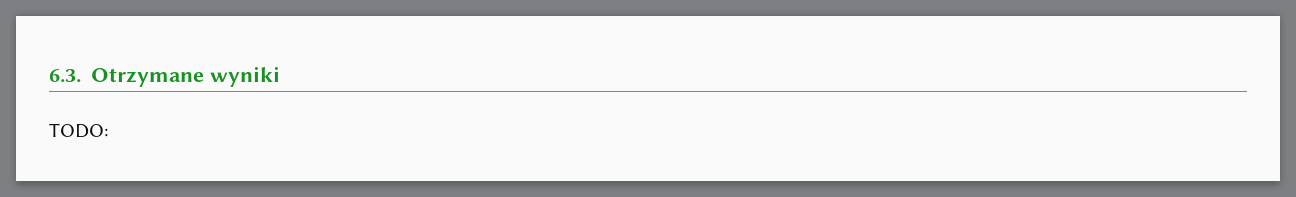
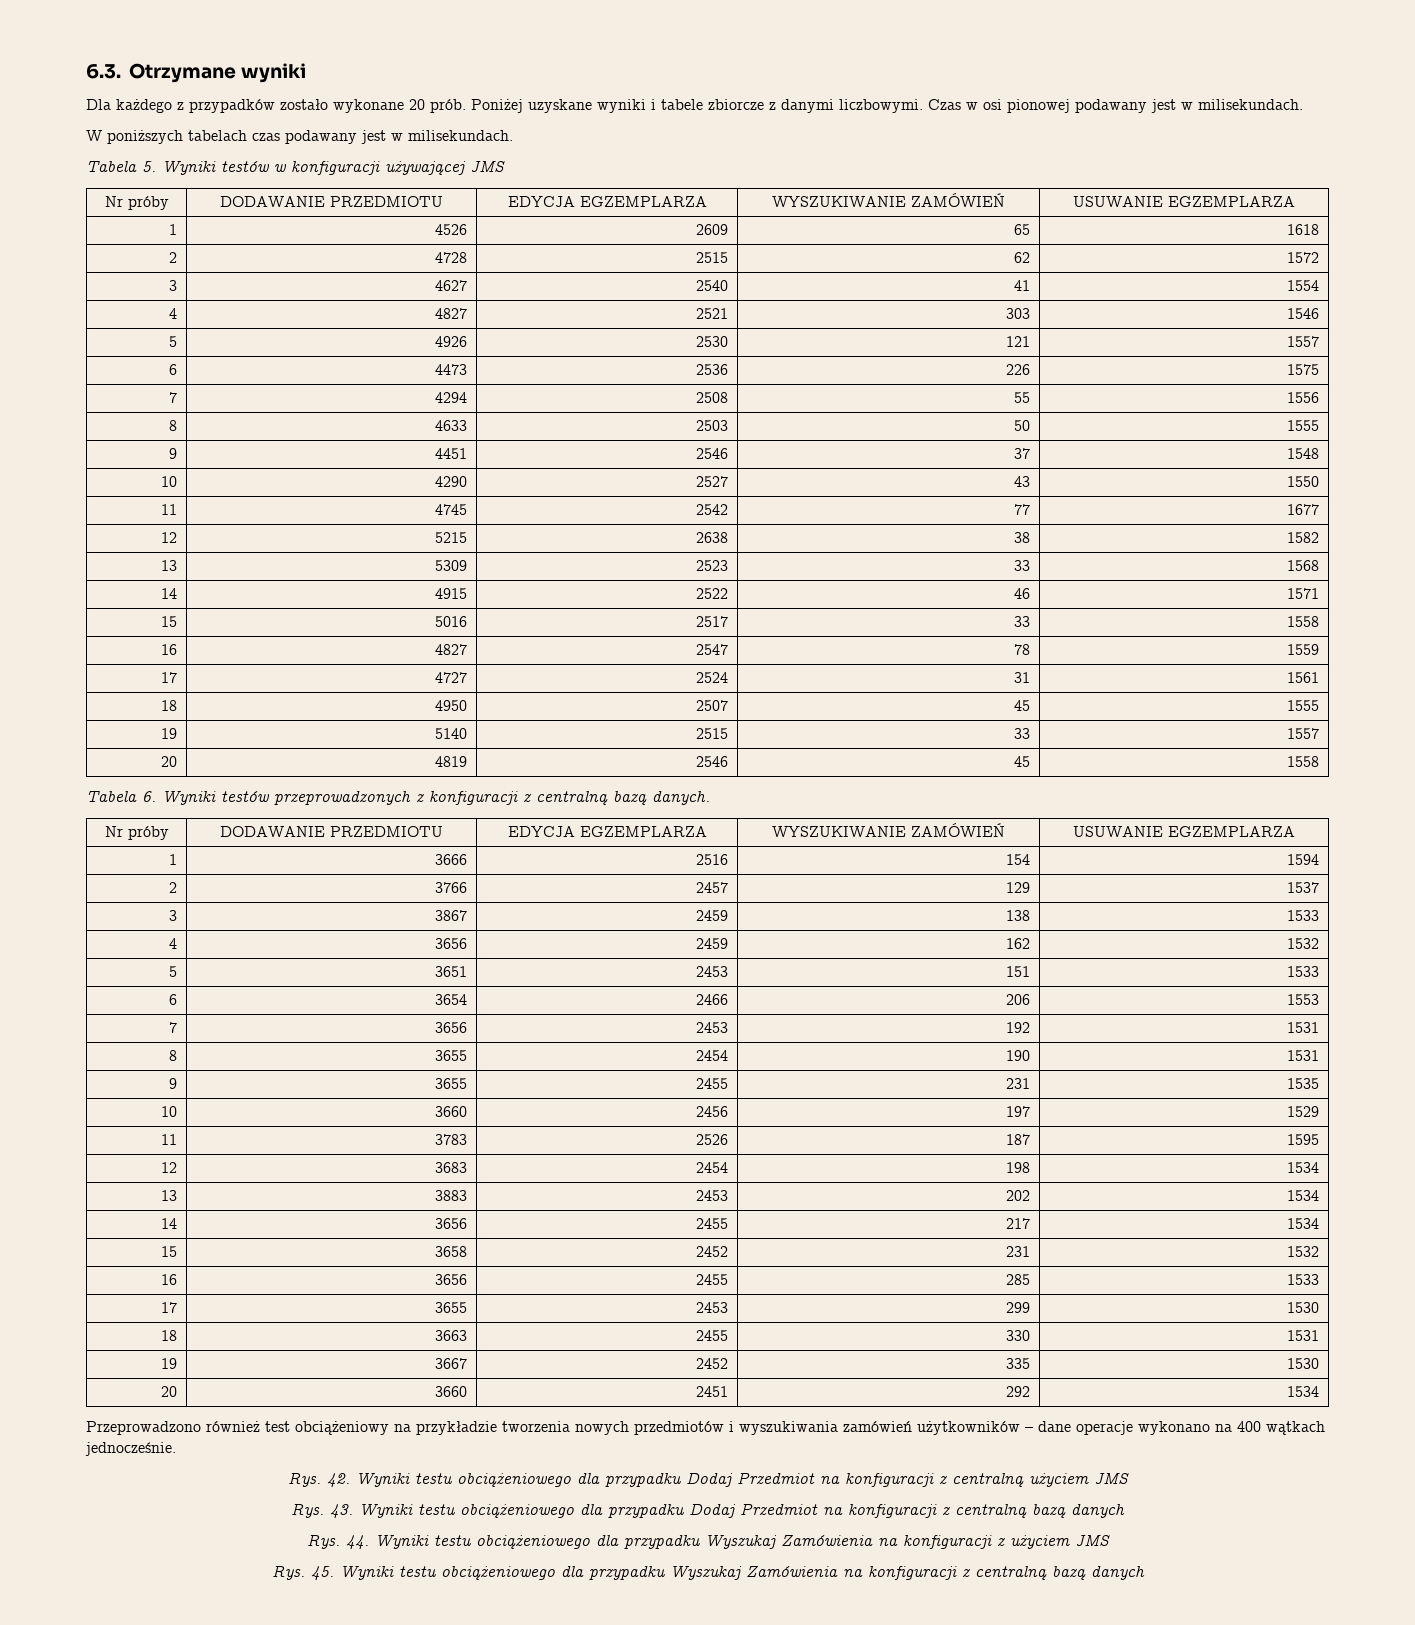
[49,123,108,138] TODO: -> [86,99,1303,113] [86,130,513,144] [86,160,505,175] [104,196,169,210] [220,196,443,207] [507,196,707,207] [772,193,1005,207] [1073,196,1295,207] [169,224,178,235] [435,224,468,235] [696,224,729,235] [1014,224,1031,235] [1287,224,1320,235] [169,252,178,263] [435,252,468,263] [696,252,729,263] [1014,252,1031,263] [1287,252,1320,263] [169,280,178,291] [435,280,468,291] [696,280,729,291] [1014,280,1031,291] [1287,280,1320,291] [169,308,178,319] [435,308,468,319] [696,308,729,319] [1006,308,1031,319] [1287,308,1320,319] [169,336,178,347] [435,336,468,347] [696,336,729,347] [1006,336,1031,347] [1287,336,1320,347] [169,364,178,375] [435,364,468,375] [696,364,729,375] [1006,364,1031,375] [1287,364,1320,375] [169,392,178,403] [435,392,468,403] [696,392,729,403] [1014,392,1031,403] [1287,392,1320,403] [169,420,178,431] [435,420,468,431] [696,420,729,431] [1014,420,1031,431] [1287,420,1320,431] [169,448,178,459] [435,448,468,459] [696,448,729,459] [1014,448,1031,459] [1287,448,1320,459] [161,476,178,487] [435,476,468,487] [696,476,729,487] [1014,476,1031,487] [1287,476,1320,487] [161,504,178,515] [435,504,468,515] [696,504,729,515] [1014,504,1031,515] [1287,504,1320,515] [161,532,178,543] [435,532,468,543] [696,532,729,543] [1014,532,1031,543] [1287,532,1320,543] [161,560,178,571] [435,560,468,571] [696,560,729,571] [1014,560,1031,571] [1287,560,1320,571] [161,588,178,599] [435,588,468,599] [696,588,729,599] [1014,588,1031,599] [1287,588,1320,599] [161,616,178,627] [435,616,468,627] [696,616,729,627] [1014,616,1031,627] [1287,616,1320,627] [161,644,178,655] [435,644,468,655] [696,644,729,655] [1014,644,1031,655] [1287,644,1320,655] [161,672,178,683] [435,672,468,683] [696,672,729,683] [1014,672,1031,683] [1287,672,1320,683] [161,700,178,711] [435,700,468,711] [696,700,729,711] [1014,700,1031,711] [1287,700,1320,711] [161,728,178,739] [435,728,468,739] [696,728,729,739] [1014,728,1031,739] [1287,728,1320,739] [161,756,178,767] [435,756,468,767] [696,756,729,767] [1014,756,1031,767] [1287,756,1320,767] [86,790,710,805] [104,826,169,840] [220,826,443,837] [507,826,707,837] [772,823,1005,837] [1073,826,1295,837] [169,854,178,865] [435,854,468,865] [696,854,729,865] [1006,854,1031,865] [1287,854,1320,865] [169,882,178,893] [435,882,468,893] [696,882,729,893] [1006,882,1031,893] [1287,882,1320,893] [169,910,178,921] [435,910,468,921] [696,910,729,921] [1006,910,1031,921] [1287,910,1320,921] [169,938,178,949] [435,938,468,949] [696,938,729,949] [1006,938,1031,949] [1287,938,1320,949] [169,966,178,977] [435,966,468,977] [696,966,729,977] [1006,966,1031,977] [1287,966,1320,977] [169,994,178,1005] [435,994,468,1005] [696,994,729,1005] [1006,994,1031,1005] [1287,994,1320,1005] [169,1022,178,1033] [435,1022,468,1033] [696,1022,729,1033] [1006,1022,1031,1033] [1287,1022,1320,1033] [169,1050,178,1061] [435,1050,468,1061] [696,1050,729,1061] [1006,1050,1031,1061] [1287,1050,1320,1061] [169,1078,178,1089] [435,1078,468,1089] [696,1078,729,1089] [1006,1078,1031,1089] [1287,1078,1320,1089] [161,1106,178,1117] [435,1106,468,1117] [696,1106,729,1117] [1006,1106,1031,1117] [1287,1106,1320,1117] [161,1134,178,1145] [435,1134,468,1145] [696,1134,729,1145] [1006,1134,1031,1145] [1287,1134,1320,1145] [161,1162,178,1173] [435,1162,468,1173] [696,1162,729,1173] [1006,1162,1031,1173] [1287,1162,1320,1173] [161,1190,178,1201] [435,1190,468,1201] [696,1190,729,1201] [1006,1190,1031,1201] [1287,1190,1320,1201] [161,1218,178,1229] [435,1218,468,1229] [696,1218,729,1229] [1006,1218,1031,1229] [1287,1218,1320,1229] [161,1246,178,1257] [435,1246,468,1257] [696,1246,729,1257] [1006,1246,1031,1257] [1287,1246,1320,1257] [161,1274,178,1285] [435,1274,468,1285] [696,1274,729,1285] [1006,1274,1031,1285] [1287,1274,1320,1285] [161,1302,178,1313] [435,1302,468,1313] [696,1302,729,1313] [1006,1302,1031,1313] [1287,1302,1320,1313] [161,1330,178,1341] [435,1330,468,1341] [696,1330,729,1341] [1006,1330,1031,1341] [1287,1330,1320,1341] [161,1358,178,1369] [435,1358,468,1369] [696,1358,729,1369] [1006,1358,1031,1369] [1287,1358,1320,1369] [161,1386,178,1397] [435,1386,468,1397] [696,1386,729,1397] [1006,1386,1031,1397] [1287,1386,1320,1397] [86,1421,1325,1435] [85,1442,176,1456] [287,1472,1129,1488] [291,1503,1125,1519] [306,1534,1110,1550] [271,1565,1145,1581] Dla każdego z przypadków zostało wykonane 20 prób. Poniżej uzyskane wyniki i tabele zbiorcze z danymi liczbowymi. Czas w osi pionowej podawany jest w milisekundach. // W poniższych tabelach czas podawany jest w milisekundach. // Tabela 5. Wyniki testów w konfiguracji używającej JMS // Nr próby | DODAWANIE PRZEDMIOTU | EDYCJA EGZEMPLARZA | WYSZUKIWANIE ZAMÓWIEŃ | USUWANIE EGZEMPLARZA // 1 | 4526 | 2609 | 65 | 1618 // 2 | 4728 | 2515 | 62 | 1572 // 3 | 4627 | 2540 | 41 | 1554 // 4 | 4827 | 2521 | 303 | 1546 // 5 | 4926 | 2530 | 121 | 1557 // 6 | 4473 | 2536 | 226 | 1575 // 7 | 4294 | 2508 | 55 | 1556 // 8 | 4633 | 2503 | 50 | 1555 // 9 | 4451 | 2546 | 37 | 1548 // 10 | 4290 | 2527 | 43 | 1550 // 11 | 4745 | 2542 | 77 | 1677 // 12 | 5215 | 2638 | 38 | 1582 // 13 | 5309 | 2523 | 33 | 1568 // 14 | 4915 | 2522 | 46 | 1571 // 15 | 5016 | 2517 | 33 | 1558 // 16 | 4827 | 2547 | 78 | 1559 // 17 | 4727 | 2524 | 31 | 1561 // 18 | 4950 | 2507 | 45 | 1555 // 19 | 5140 | 2515 | 33 | 1557 // 20 | 4819 | 2546 | 45 | 1558 // Tabela 6. Wyniki testów przeprowadzonych z konfiguracji z centralną bazą danych. // Nr próby | DODAWANIE PRZEDMIOTU | EDYCJA EGZEMPLARZA | WYSZUKIWANIE ZAMÓWIEŃ | USUWANIE EGZEMPLARZA // 1 | 3666 | 2516 | 154 | 1594 // 2 | 3766 | 2457 | 129 | 1537 // 3 | 3867 | 2459 | 138 | 1533 // 4 | 3656 | 2459 | 162 | 1532 // 5 | 3651 | 2453 | 151 | 1533 // 6 | 3654 | 2466 | 206 | 1553 // 7 | 3656 | 2453 | 192 | 1531 // 8 | 3655 | 2454 | 190 | 1531 // 9 | 3655 | 2455 | 231 | 1535 // 10 | 3660 | 2456 | 197 | 1529 // 11 | 3783 | 2526 | 187 | 1595 // 12 | 3683 | 2454 | 198 | 1534 // 13 | 3883 | 2453 | 202 | 1534 // 14 | 3656 | 2455 | 217 | 1534 // 15 | 3658 | 2452 | 231 | 1532 // 16 | 3656 | 2455 | 285 | 1533 // 17 | 3655 | 2453 | 299 | 1530 // 18 | 3663 | 2455 | 330 | 1531 // 19 | 3667 | 2452 | 335 | 1530 // 20 | 3660 | 2451 | 292 | 1534 // Przeprowadzono również test obciążeniowy na przykładzie tworzenia nowych przedmiotów i wyszukiwania zamówień użytkowników – dane operacje wykonano na 400 wątkach jednocześnie. // Rys. 42. Wyniki testu obciążeniowego dla przypadku Dodaj Przedmiot na konfiguracji z centralną użyciem JMS // Rys. 43. Wyniki testu obciążeniowego dla przypadku Dodaj Przedmiot na konfiguracji z centralną bazą danych // Rys. 44. Wyniki testu obciążeniowego dla przypadku Wyszukaj Zamówienia na konfiguracji z użyciem JMS // Rys. 45. Wyniki testu obciążeniowego dla przypadku Wyszukaj Zamówienia na konfiguracji z centralną bazą danych

